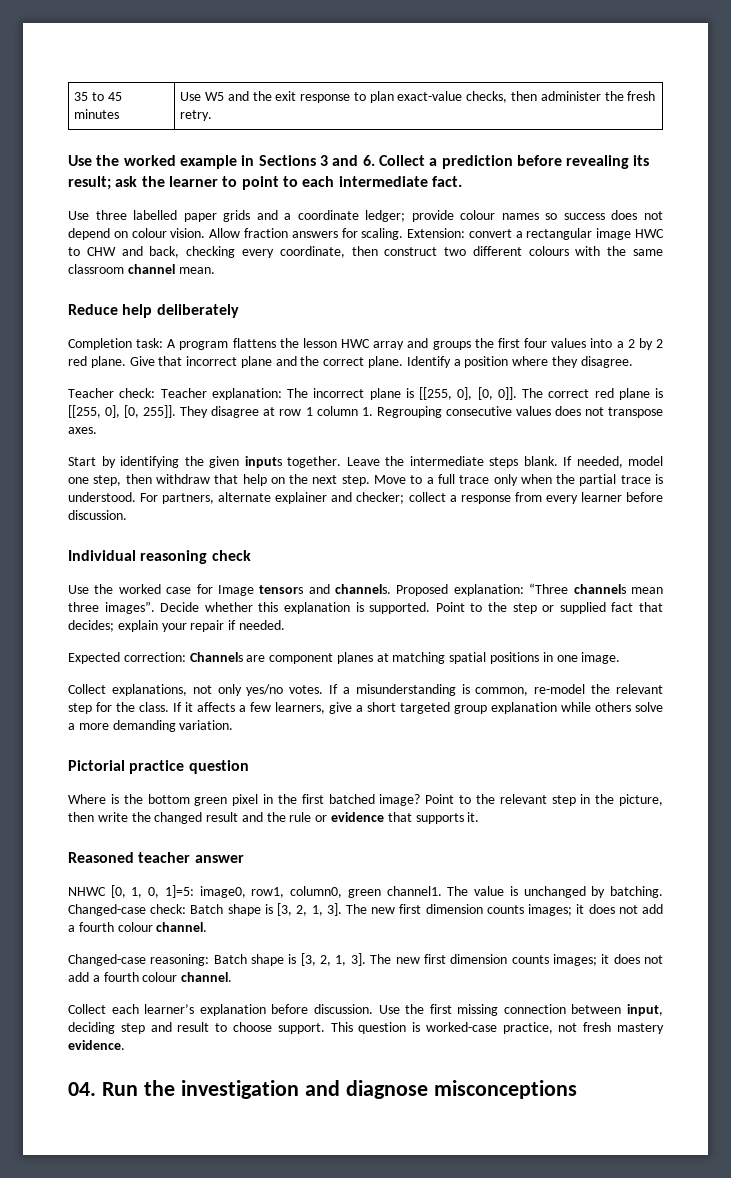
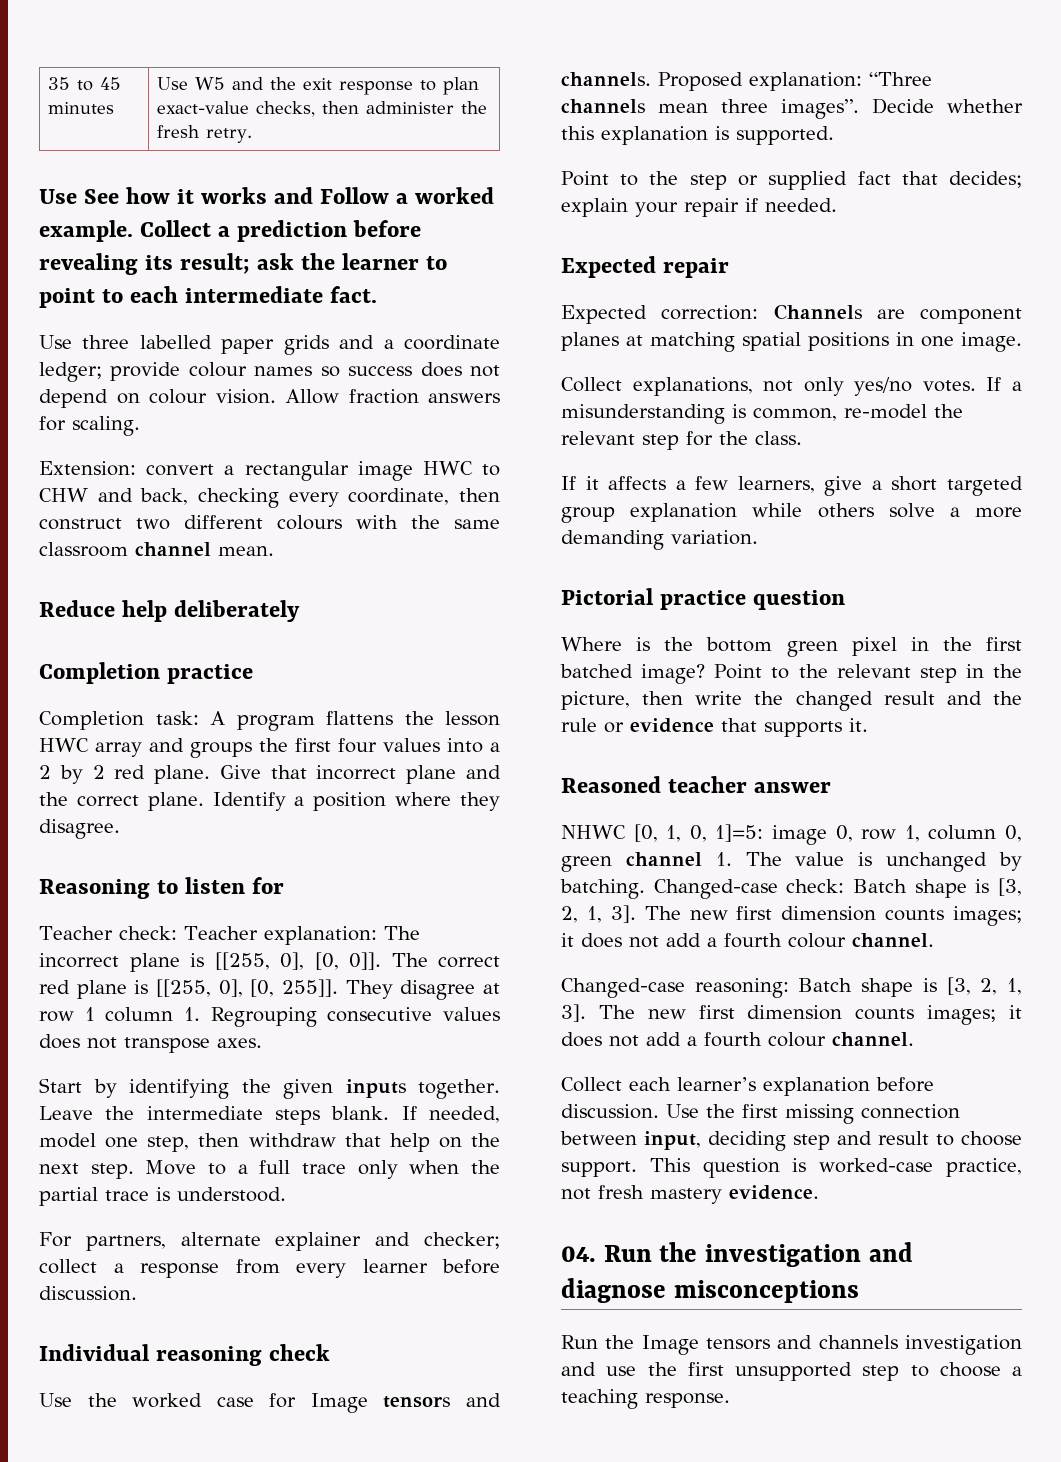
[96,155,375,169] the worked example in Sections 3 and 6. -> [84,187,495,204] [39,220,133,242] See how it works and Follow a worked example.
(404, 234) none -> (140, 426) //
(239, 311) none -> [39,662,254,684] // Completion practice
(633, 362) none -> [39,877,285,899] // Reasoning to listen for
(136, 497) none -> (286, 1194) //
(431, 608) none -> (834, 135) //
(285, 625) none -> [561,256,730,278] // Expected repair
(169, 707) none -> (802, 438) //
[199,886,442,898] image0, row1, column0, green channel1. -> [772,825,1023,845] [561,852,732,872] image 0, row 1, column 0, green channel 1.
(577, 1089) none -> [561,1335,1022,1355] [561,1362,1022,1381] [561,1389,730,1409] // Run the Image tensors and channels investigation and use the first unsupported step to choose a teaching response.

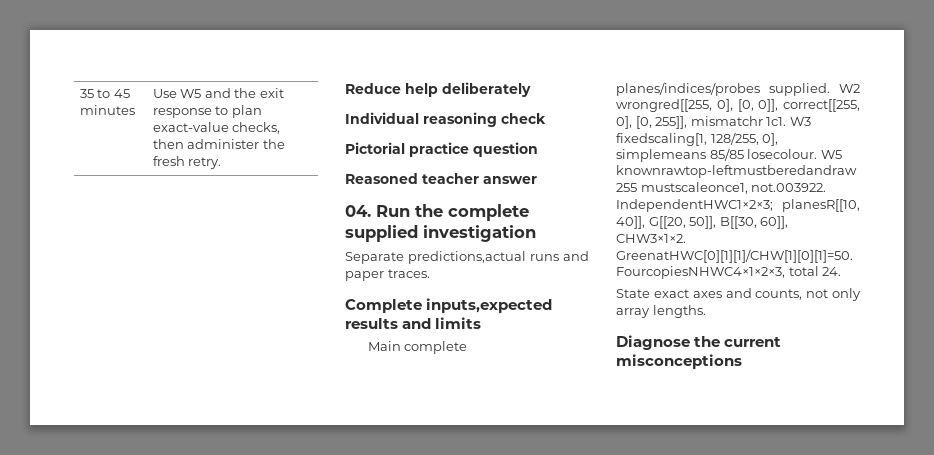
[39,187,495,204] [39,220,422,242] [39,253,448,275] [39,286,378,308] [39,335,500,355] [39,362,501,382] [39,389,500,408] [39,416,140,436] [39,461,501,481] [39,488,500,508] [39,515,500,530] [39,542,274,557] [39,600,301,622] [39,662,254,684] [39,711,500,731] [39,738,500,758] [39,765,501,784] [39,792,500,811] [39,819,120,839] [39,877,285,899] [39,926,420,945] [39,952,500,972] [39,979,501,1000] [39,1007,500,1027] [39,1034,262,1053] [39,1078,501,1099] [39,1106,500,1125] [39,1133,500,1152] [39,1160,501,1179] [39,1187,286,1206] [39,1232,500,1251] [39,1259,500,1278] [39,1286,137,1301] [39,1344,331,1366] [39,1393,501,1413] [561,72,932,91] [561,98,1023,119] [561,126,834,145] [561,171,1022,190] [561,198,837,217] [561,256,730,278] [561,304,1022,324] [561,332,1022,352] [561,377,1022,396] [561,404,963,424] [561,431,802,450] [561,476,1023,496] [561,503,1022,523] [561,530,758,550] [561,588,846,610] [561,637,1022,657] [560,664,1022,684] [561,691,1022,711] [561,718,868,737] [561,776,832,793] [561,824,1023,845] [561,852,1022,872] [560,878,1023,899] [561,905,1022,926] [561,933,934,948] [561,977,1022,998] [561,1004,1022,1025] [561,1032,914,1047] [561,1077,934,1096] [561,1104,960,1124] [560,1131,1022,1151] [561,1158,1022,1178] [561,1185,819,1204] Use See how it works and Follow a worked example. Collect a prediction before revealing its result; ask the learner to point to each intermediate fact. // Use three labelled paper grids and a coordinate ledger; provide colour names so success does not depend on colour vision. Allow fraction answers for scaling. // Extension: convert a rectangular image HWC to CHW and back, checking every coordinate, then construct two different colours with the same classroom channel mean. // Reduce help deliberately // Completion practice // Completion task: A program flattens the lesson HWC array and groups the first four values into a 2 by 2 red plane. Give that incorrect plane and the correct plane. Identify a position where they disagree. // Reasoning to listen for // Teacher check: Teacher explanation: The incorrect plane is [[255, 0], [0, 0]]. The correct red plane is [[255, 0], [0, 255]]. They disagree at row 1 column 1. Regrouping consecutive values does not transpose axes. // Start by identifying the given inputs together. Leave the intermediate steps blank. If needed, model one step, then withdraw that help on the next step. Move to a full trace only when the partial trace is understood. // For partners, alternate explainer and checker; collect a response from every learner before discussion. // Individual reasoning check // Use the worked case for Image tensors and channels. Proposed explanation: “Three channels mean three images”. Decide whether this explanation is supported. // Point to the step or supplied fact that decides; explain your repair if needed. // Expected repair // Expected correction: Channels are component planes at matching spatial positions in one image. // Collect explanations, not only yes/no votes. If a misunderstanding is common, re-model the relevant step for the class. // If it affects a few learners, give a short targeted group explanation while others solve a more demanding variation. // Pictorial practice question // Where is the bottom green pixel in the first batched image? Point to the relevant step in the picture, then write the changed result and the rule or evidence that supports it. // Reasoned teacher answer // NHWC [0, 1, 0, 1]=5: image 0, row 1, column 0, green channel 1. The value is unchanged by batching. Changed-case check: Batch shape is [3, 2, 1, 3]. The new first dimension counts images; it does not add a fourth colour channel. // Changed-case reasoning: Batch shape is [3, 2, 1, 3]. The new first dimension counts images; it does not add a fourth colour channel. // Collect each learner’s explanation before discussion. Use the first missing connection between input, deciding step and result to choose support. This question is worked-case practice, not fresh mastery evidence. -> [345,82,531,97] [345,112,546,127] [345,142,538,157] [345,173,537,184] Reduce help deliberately // Individual reasoning check // Pictorial practice question // Reasoned teacher answer
[705,1242,913,1267] [561,1278,859,1303] [561,1335,1022,1355] [561,1362,1022,1381] [561,1389,730,1409] investigation and diagnose misconceptions // Run the Image tensors and channels investigation and use the first unsupported step to choose a teaching response. -> [448,204,529,221] [345,225,536,242] [345,251,589,264] [345,269,430,281] [345,298,553,313] [345,317,482,329] [367,341,468,354] [616,82,860,96] [616,99,860,112] [616,116,811,129] [616,132,779,146] [616,148,842,162] [616,165,857,178] [616,182,827,194] [616,199,860,212] [616,216,789,229] [616,234,686,243] [616,249,853,263] [616,266,842,279] [616,288,861,301] [616,305,706,318] [616,335,782,350] [616,354,742,369] complete supplied investigation // Separate predictions,actual runs and paper traces. // Complete inputs,expected results and limits // Main complete planes/indices/probes supplied. W2 wrongred[[255, 0], [0, 0]], correct[[255, 0], [0, 255]], mismatchr 1c1. W3 fixedscaling[1, 128/255, 0], simplemeans 85/85 losecolour. W5 knownrawtop-leftmustberedandraw 255 mustscaleonce1, not.003922. IndependentHWC1×2×3; planesR[[10, 40]], G[[20, 50]], B[[30, 60]], CHW3×1×2. GreenatHWC[0][1][1]/CHW[1][0][1]=50. FourcopiesNHWC4×1×2×3, total 24. // State exact axes and counts, not only array lengths. // Diagnose the current misconceptions

